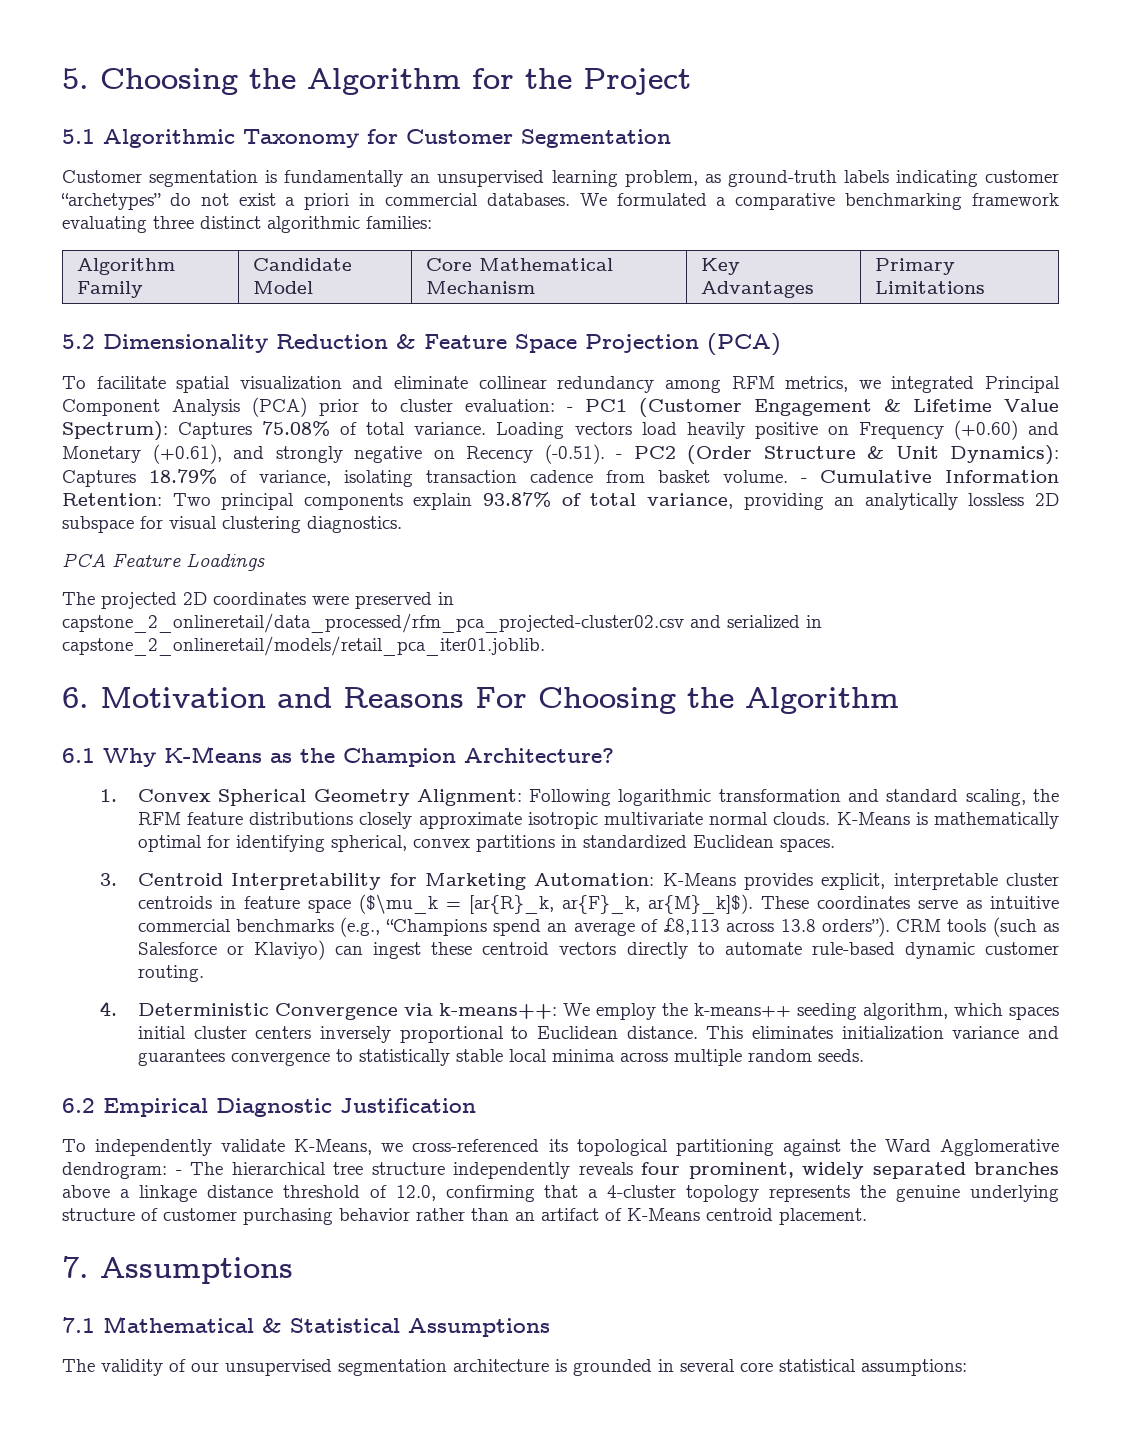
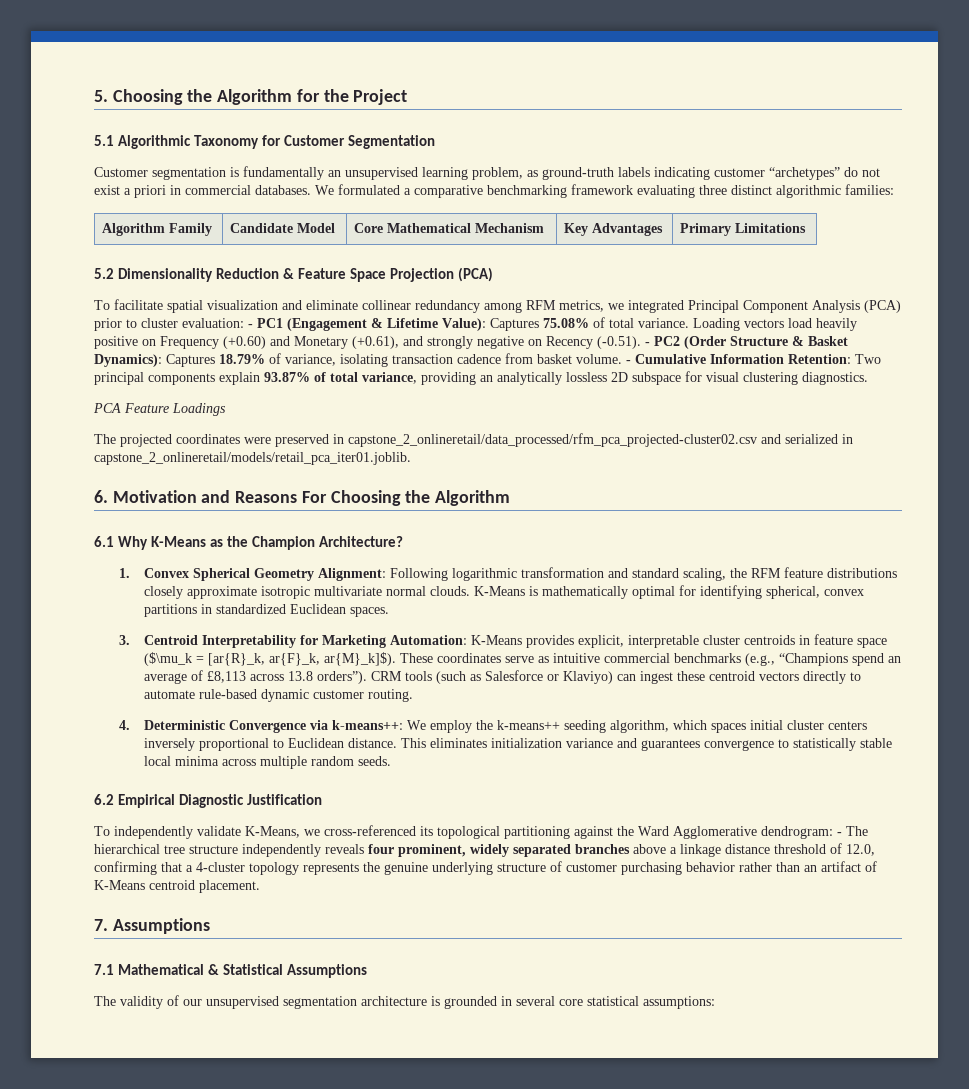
[639,398,1059,417] [62,421,168,441] (Customer Engagement & Lifetime Value Spectrum): -> [287,318,486,331] (Engagement & Lifetime Value):
[895,446,939,459] Unit -> [808,336,848,346] Basket
[183,592,207,605] 2D -> (172, 440) none

